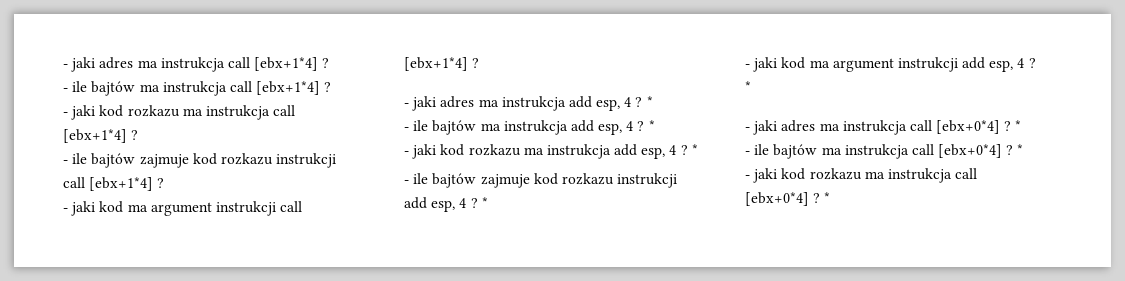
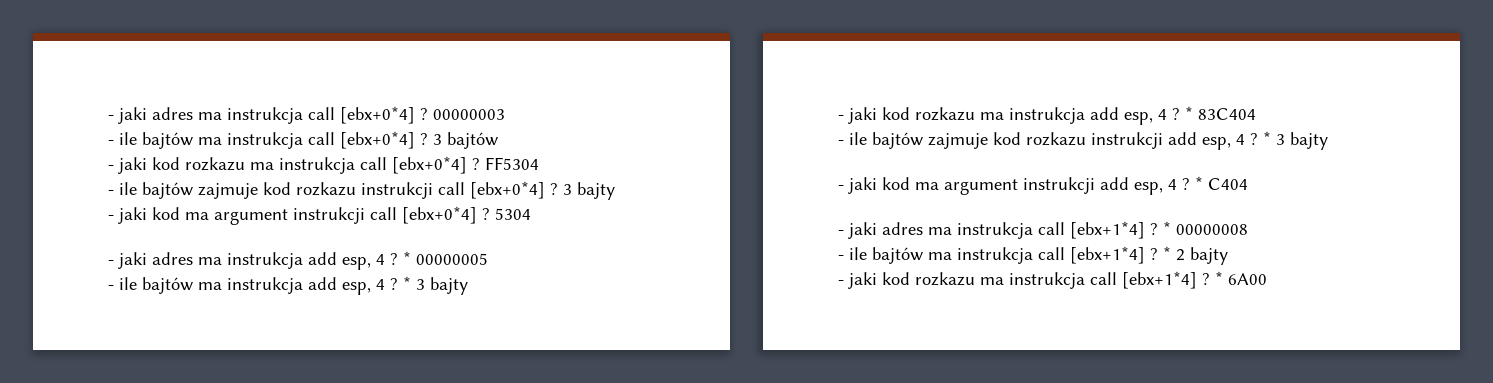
[63,57,330,72] [63,81,332,96] [63,105,296,120] [63,129,139,143] - jaki adres ma instrukcja call [ebx+1*4] ? // - ile bajtów ma instrukcja call [ebx+1*4] ? // - jaki kod rozkazu ma instrukcja call [ebx+1*4] ? -> [108,106,505,124] [108,131,498,149] [108,156,539,174] - jaki adres ma instrukcja call [ebx+0*4] ? 00000003 // - ile bajtów ma instrukcja call [ebx+0*4] ? 3 bajtów // - jaki kod rozkazu ma instrukcja call [ebx+0*4] ? FF5304
[89,177,165,191] [ebx+1*4] ? -> [470,181,615,200] [ebx+0*4] ? 3 bajty
[404,57,480,71] [ebx+1*4] ? -> [402,206,531,224] [ebx+0*4] ? 5304
(653, 101) none -> [416,253,488,265] 00000005
(655, 125) none -> [416,277,468,295] 3 bajty
(698, 149) none -> [1198,108,1256,120] 83C404
(488, 202) none -> [1276,132,1328,150] 3 bajty
[745,120,1022,135] [745,144,1024,159] [745,168,978,183] [745,192,831,206] // - jaki adres ma instrukcja call [ebx+0*4] ? * // - ile bajtów ma instrukcja call [ebx+0*4] ? * // - jaki kod rozkazu ma instrukcja call [ebx+0*4] ? * -> [1208,178,1248,190] [838,221,1248,239] [838,246,1228,265] [838,271,1267,289] C404 // - jaki adres ma instrukcja call [ebx+1*4] ? * 00000008 // - ile bajtów ma instrukcja call [ebx+1*4] ? * 2 bajty // - jaki kod rozkazu ma instrukcja call [ebx+1*4] ? * 6A00

